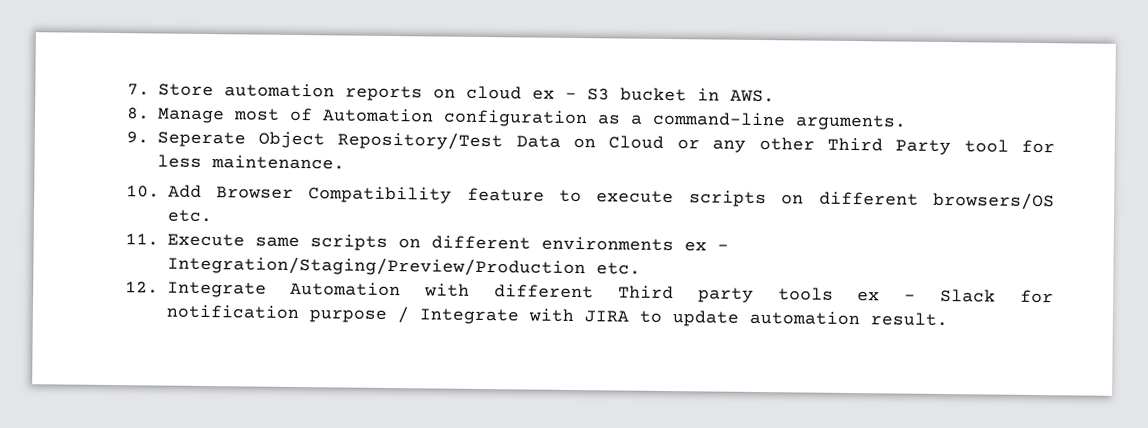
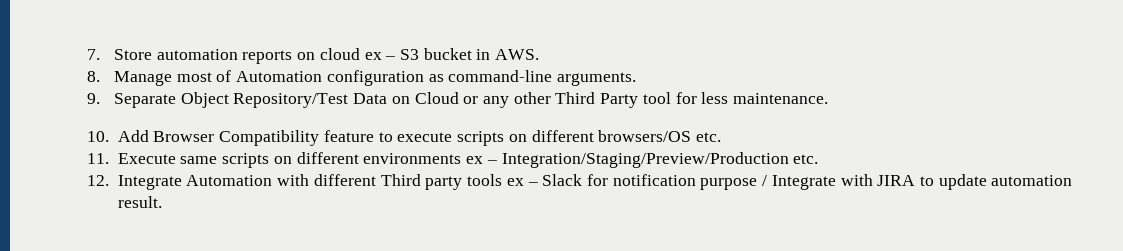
[629,114,643,125] a -> (444, 78) none
[156,131,246,148] Seperate -> [113,93,176,108] Separate

